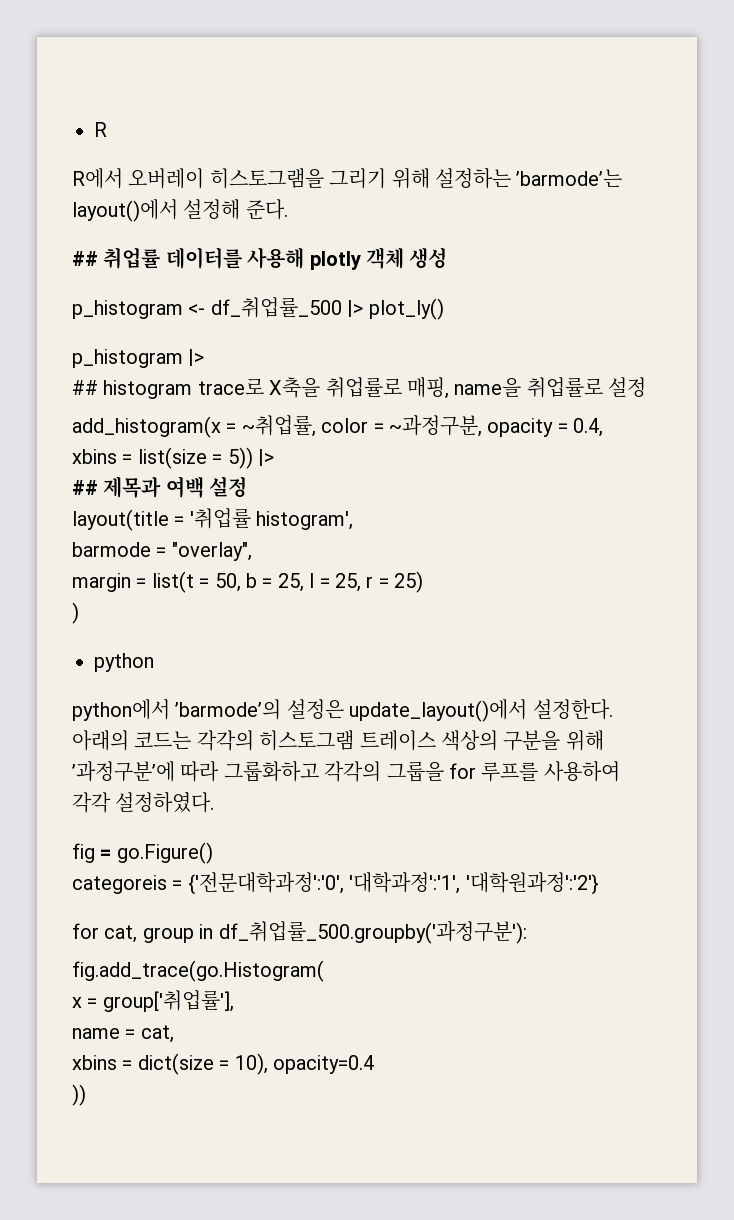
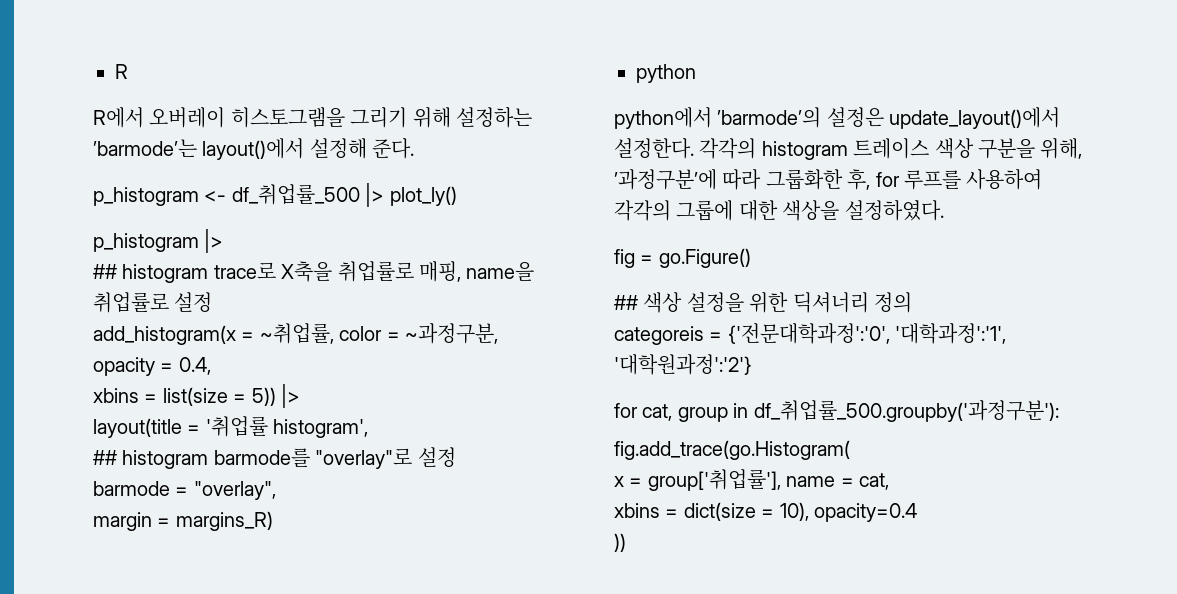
[72,247,448,270] // ## 취업률 데이터를 사용해 plotly 객체 생성 -> (415, 148) none
[72,476,248,498] // ## 제목과 여백 설정 -> (300, 396) none
(354, 520) none -> [93,447,456,469] // ## histogram barmode를 "overlay"로 설정
[151,571,424,593] [72,602,79,624] list(t = 50, b = 25, l = 25, r = 25) // ) -> [175,511,273,531] margins_R)
[72,730,604,751] [72,761,620,782] [72,792,215,813] [72,842,213,864] 아래의 코드는 각각의 히스토그램 트레이스 색상의 구분을 위해 ’과정구분’에 따라 그룹화하고 각각의 그룹을 for 루프를 사용하여 각각 설정하였다. // fig = go.Figure() -> [699,138,1083,160] [614,169,1043,190] [614,200,944,221] [614,248,751,268] [614,292,912,313] 각각의 histogram 트레이스 색상 구분을 위해, ’과정구분’에 따라 그룹화한 후, for 루프를 사용하여 각각의 그룹에 대한 색상을 설정하였다. // fig = go.Figure() // ## 색상 설정을 위한 딕셔너리 정의
(234, 1001) // -> (781, 480) none

